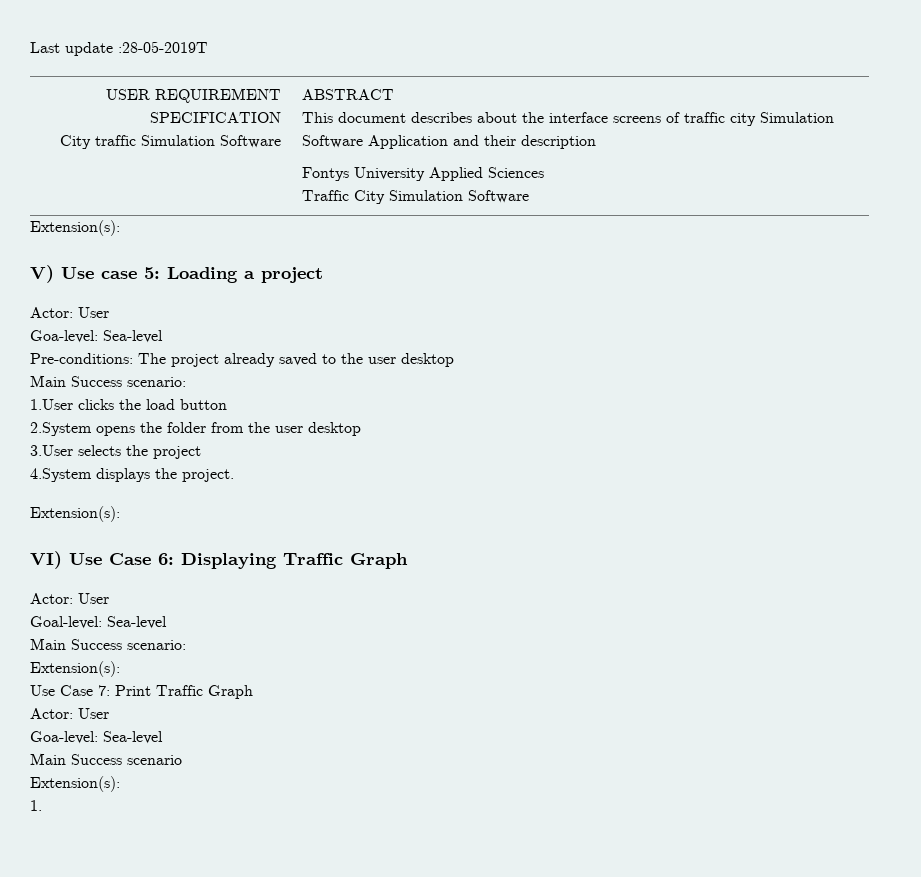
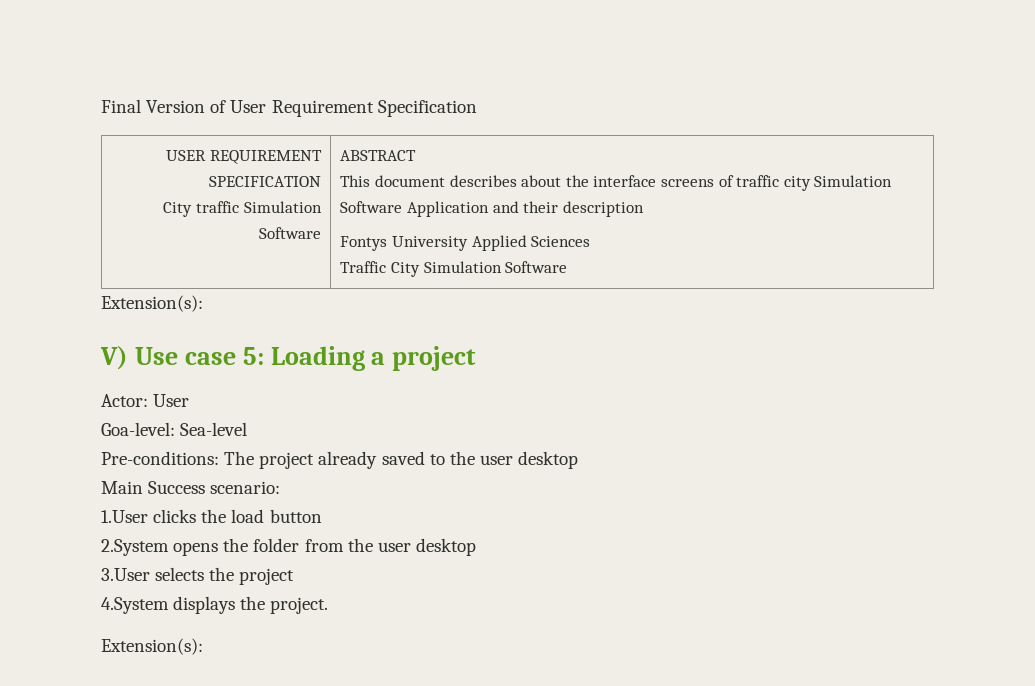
[30,41,208,56] Last update :28-05-2019T -> [101,99,477,117] Final Version of User Requirement Specification
[30,551,408,569] [30,593,109,604] [30,616,167,629] [30,638,186,650] [30,661,120,677] [30,685,253,699] [30,708,109,719] [30,731,163,744] [30,753,182,765] [30,776,120,792] [30,800,42,811] // VI) Use Case 6: Displaying Traffic Graph // Actor: User // Goal-level: Sea-level // Main Success scenario: // Extension(s): // Use Case 7: Print Traffic Graph // Actor: User // Goa-level: Sea-level // Main Success scenario // Extension(s): // 1. -> (203, 646) none

